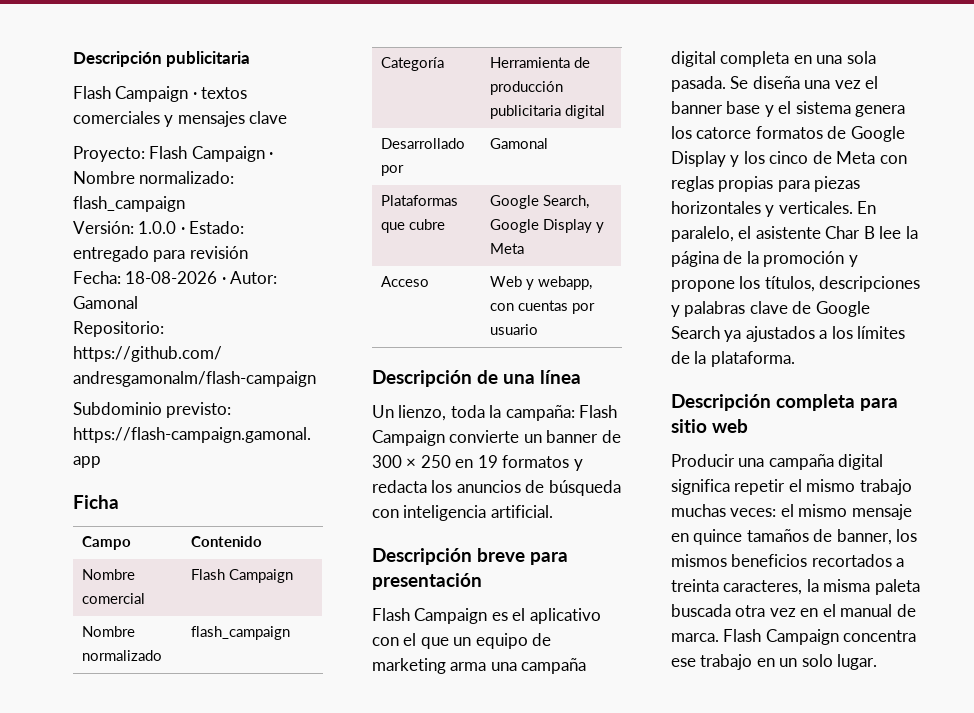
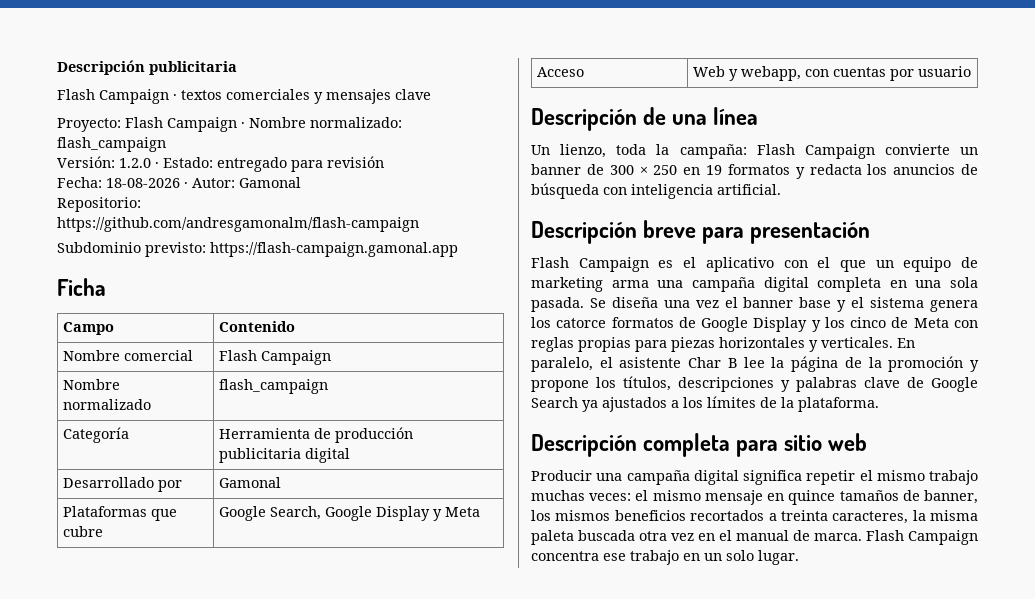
[138,221,177,234] 1.0.0 -> [119,158,151,168] 1.2.0

